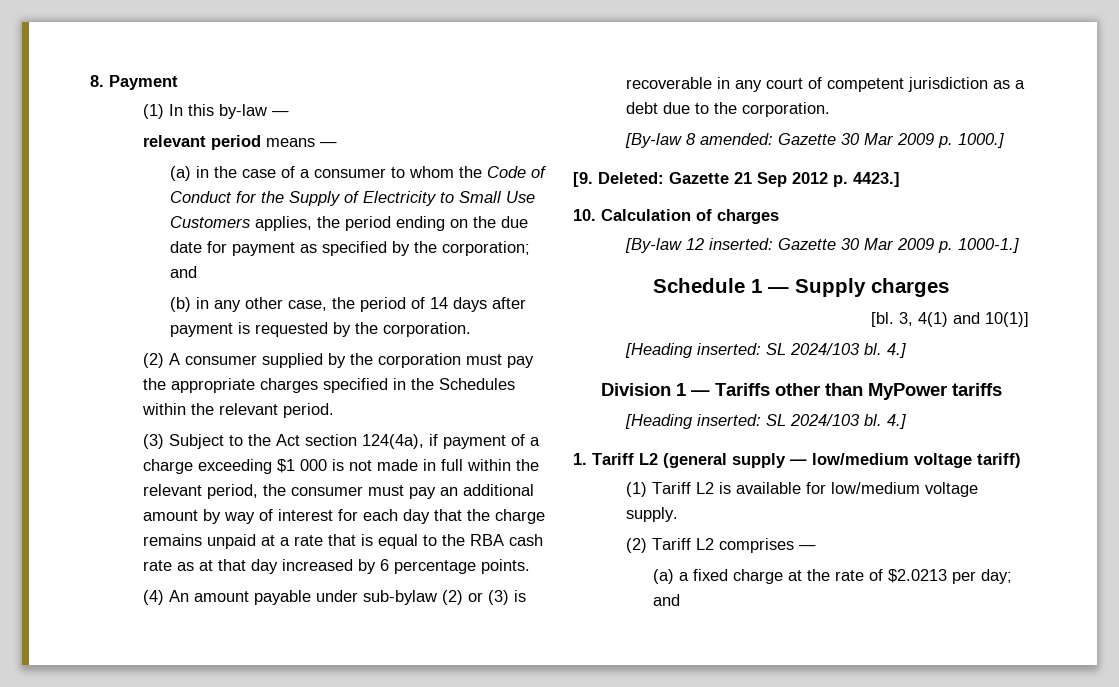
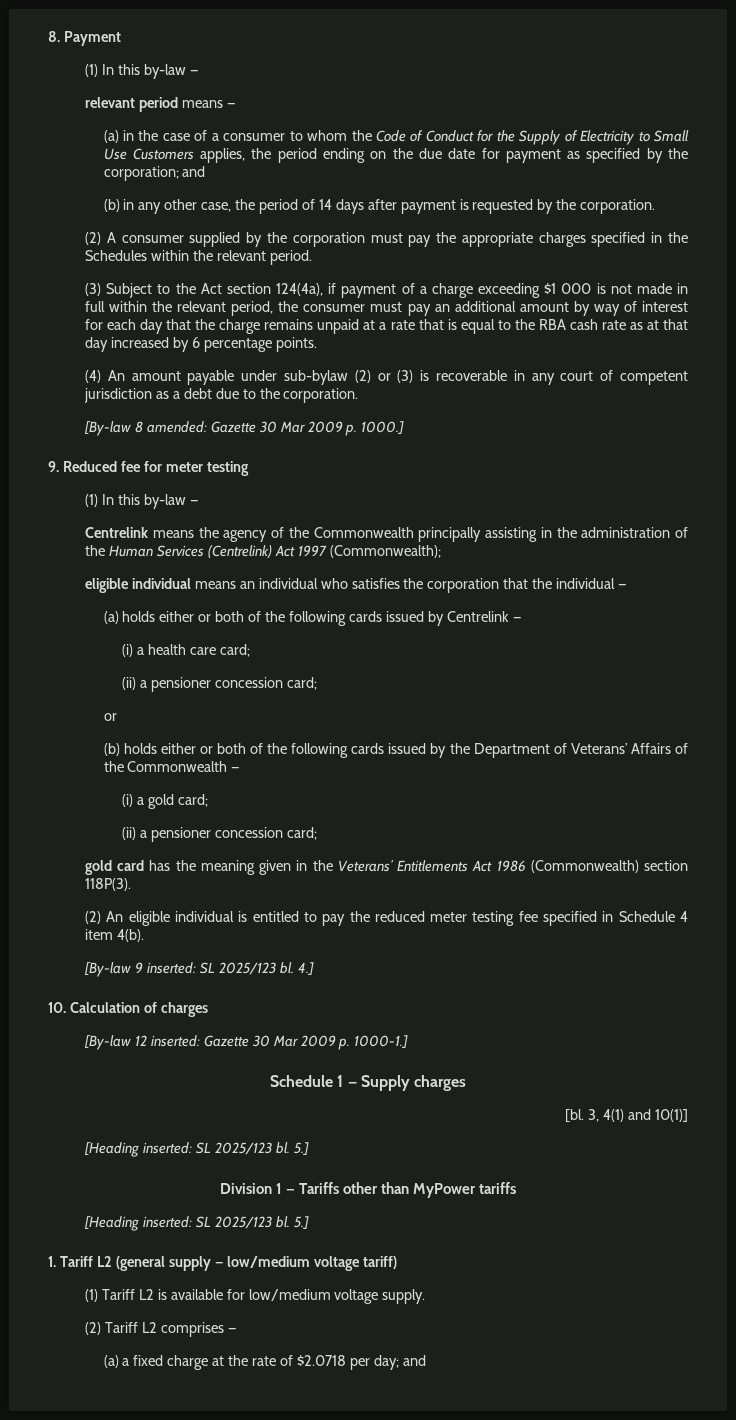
[573,172,900,187] [9. Deleted: Gazette 21 Sep 2012 p. 4423.] -> [48,461,249,476] [85,494,199,509] [85,527,688,542] [85,545,441,558] [85,578,628,593] [103,611,522,626] [122,644,250,657] [122,677,317,692] [103,713,117,721] [103,743,689,758] [103,761,241,772] [122,794,208,809] [122,827,317,842] [85,860,688,875] [85,878,132,891] [85,911,689,926] [85,929,144,942] [84,962,314,977] 9. Reduced fee for meter testing // (1) In this by-law — // Centrelink means the agency of the Commonwealth principally assisting in the administration of the Human Services (Centrelink) Act 1997 (Commonwealth); // eligible individual means an individual who satisfies the corporation that the individual — // (a) holds either or both of the following cards issued by Centrelink — // (i) a health care card; // (ii) a pensioner concession card; // or // (b) holds either or both of the following cards issued by the Department of Veterans’ Affairs of the Commonwealth — // (i) a gold card; // (ii) a pensioner concession card; // gold card has the meaning given in the Veterans’ Entitlements Act 1986 (Commonwealth) section 118P(3). // (2) An eligible individual is entitled to pay the reduced meter testing fee specified in Schedule 4 item 4(b). // [By-law 9 inserted: SL 2025/123 bl. 4.]
[790,343,907,358] 2024/103 bl. 4.] -> [214,1142,309,1155] 2025/123 bl. 5.]
[790,414,907,429] 2024/103 bl. 4.] -> [214,1216,309,1229] 2025/123 bl. 5.]
[887,569,947,583] $2.0213 -> [296,1355,346,1366] $2.0718

